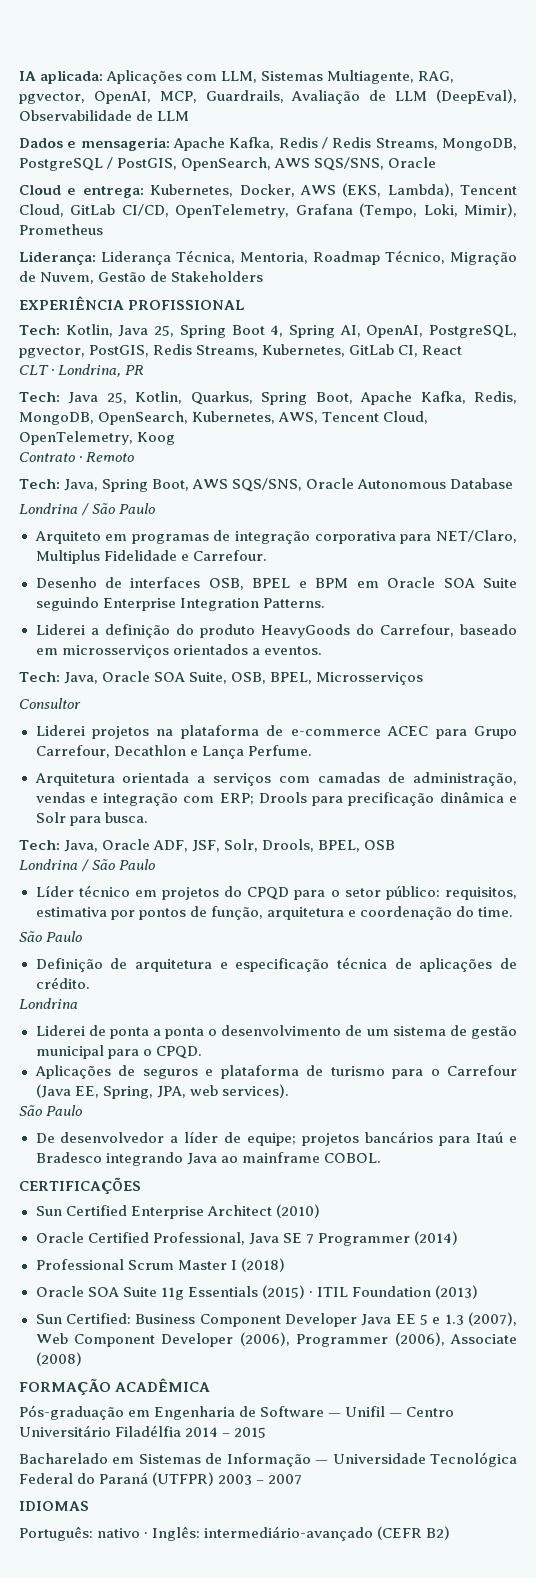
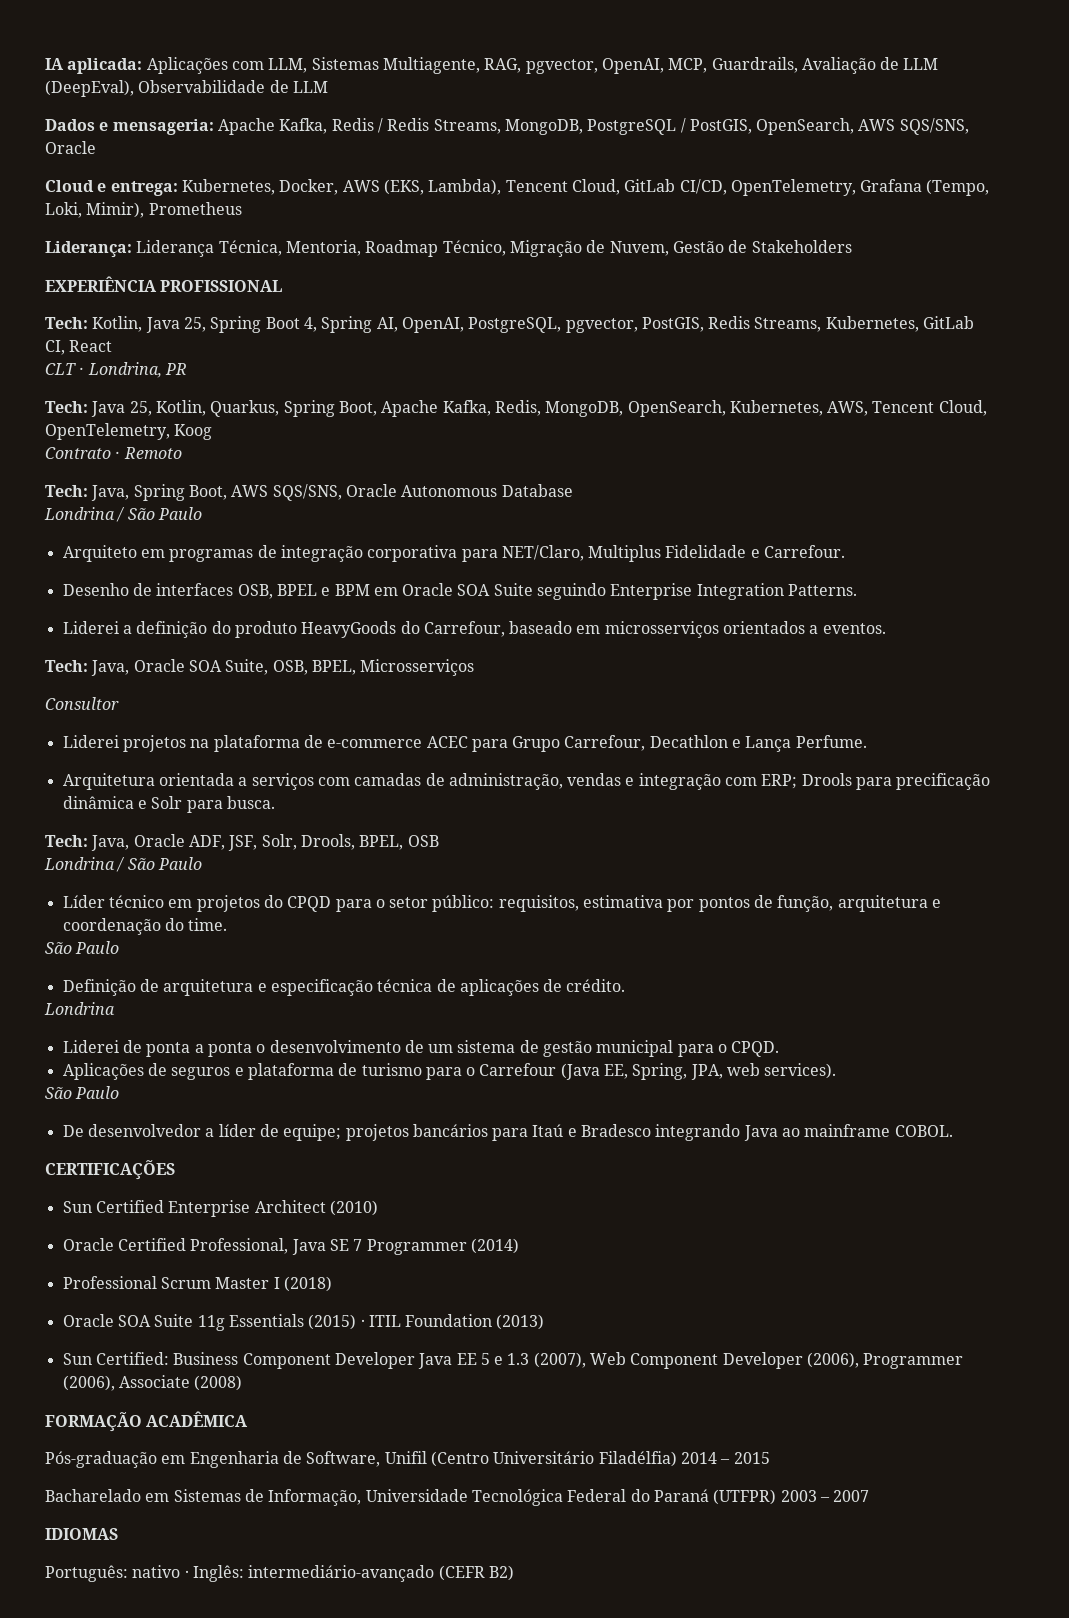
[260,1406,455,1417] [19,1425,182,1437] Software — Unifil — Centro Universitário Filadélfia -> [306,1451,677,1467] Software, Unifil (Centro Universitário Filadélfia)
[226,1453,329,1467] Informação — -> [268,1489,362,1506] Informação,

